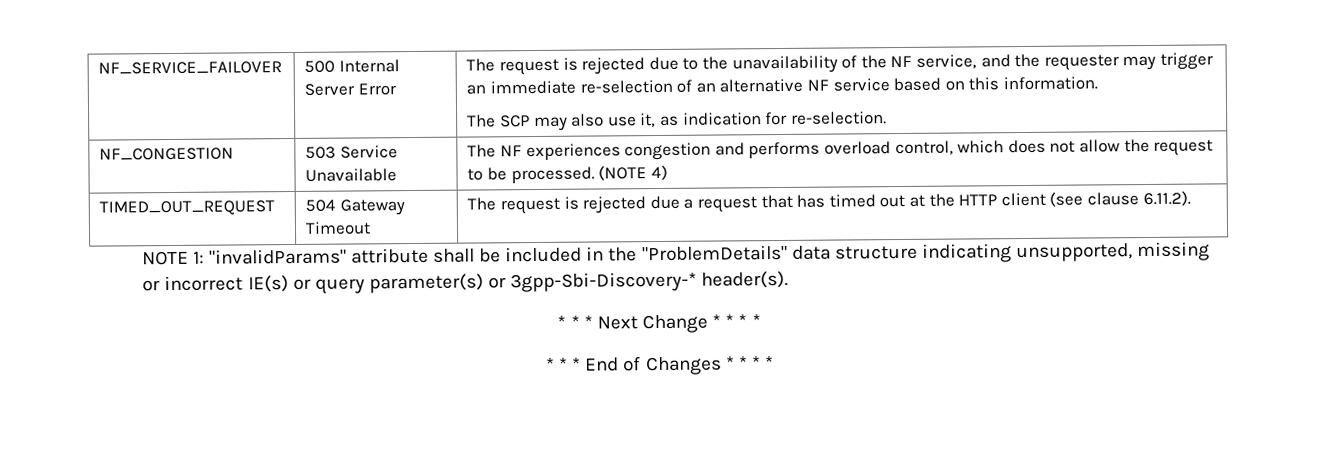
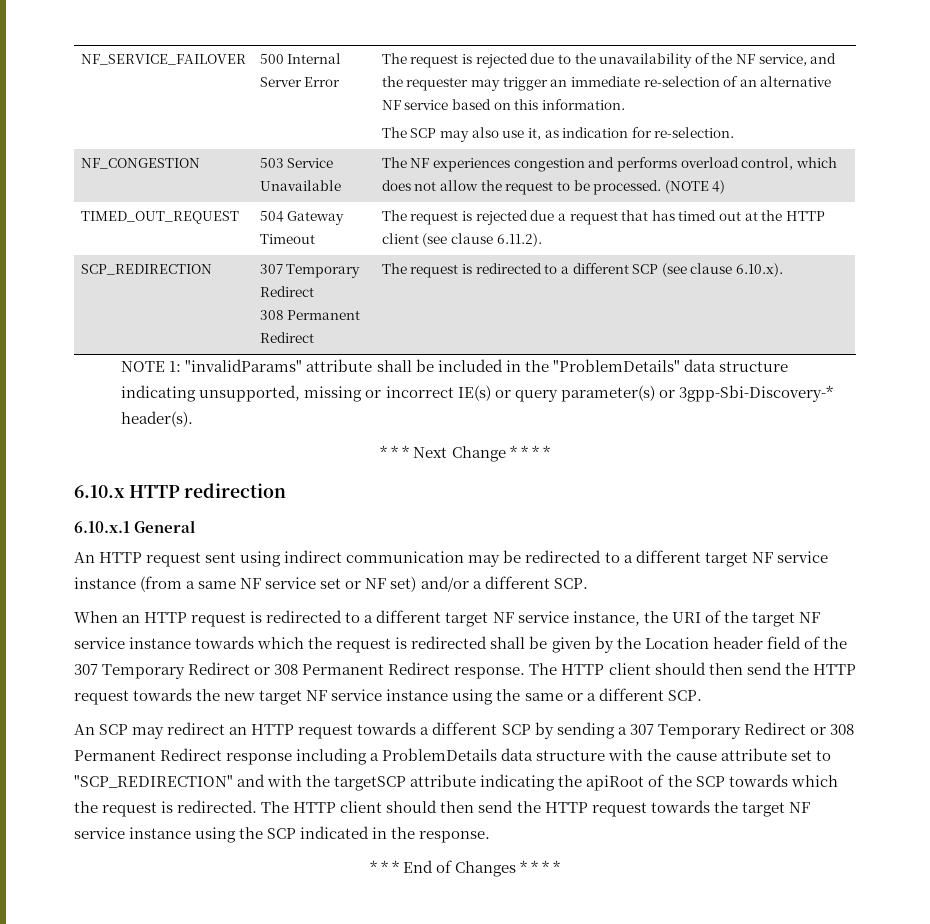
(1191, 198) none -> [80,264,212,275] [259,264,361,278] [259,286,314,297] [259,310,361,320] [259,332,314,343] [381,263,784,278] // SCP_REDIRECTION | 307 Temporary Redirect // 308 Permanent Redirect | The request is redirected to a different SCP (see clause 6.10.x).
(761, 321) none -> [74,483,287,498] [74,520,196,533] [74,550,828,567] [74,576,588,592] [74,610,820,627] [74,636,847,653] [74,662,856,679] [74,688,702,705] [74,722,854,739] [74,748,831,765] [74,774,838,791] [74,800,810,817] [74,826,491,843] // 6.10.x HTTP redirection // 6.10.x.1 General // An HTTP request sent using indirect communication may be redirected to a different target NF service instance (from a same NF service set or NF set) and/or a different SCP. // When an HTTP request is redirected to a different target NF service instance, the URI of the target NF service instance towards which the request is redirected shall be given by the Location header field of the 307 Temporary Redirect or 308 Permanent Redirect response. The HTTP client should then send the HTTP request towards the new target NF service instance using the same or a different SCP. // An SCP may redirect an HTTP request towards a different SCP by sending a 307 Temporary Redirect or 308 Permanent Redirect response including a ProblemDetails data structure with the cause attribute set to "SCP_REDIRECTION" and with the targetSCP attribute indicating the apiRoot of the SCP towards which the request is redirected. The HTTP client should then send the HTTP request towards the target NF service instance using the SCP indicated in the response.

